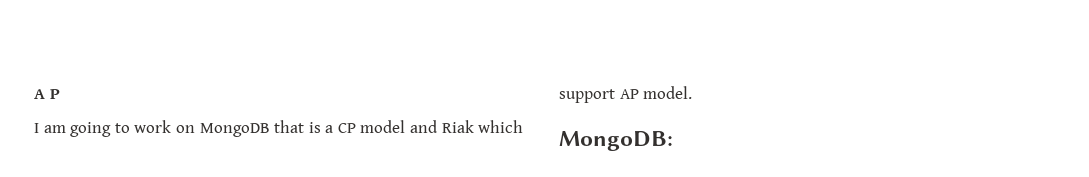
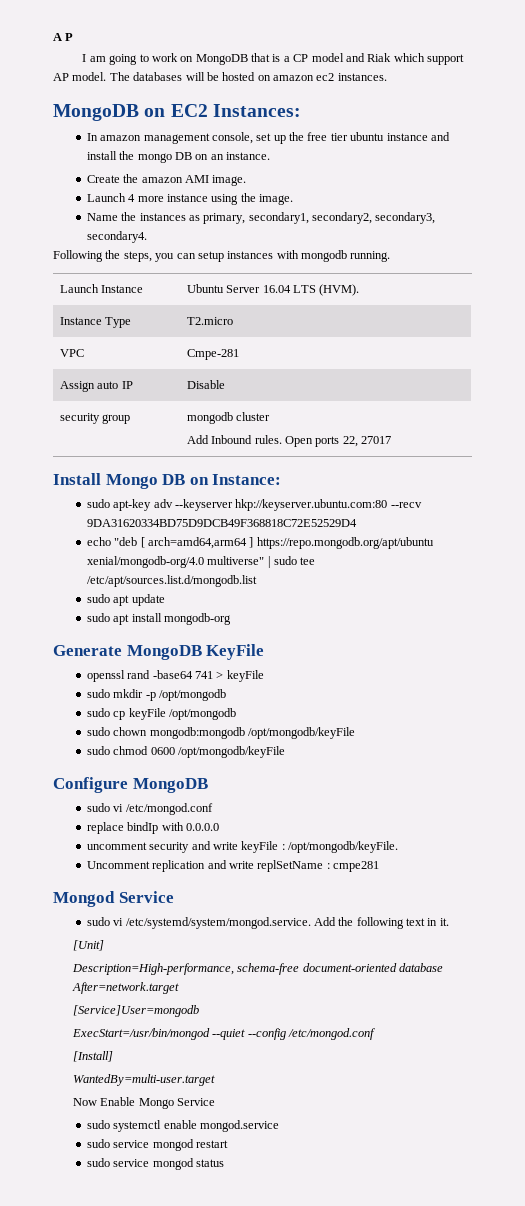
[559,131,673,151] // MongoDB: -> [109,72,387,81] [53,104,301,121] [86,132,450,144] [86,151,271,163] [86,174,247,186] [86,193,294,205] [86,212,436,224] [86,231,147,243] [53,250,391,262] [59,284,144,293] [186,284,360,296] [59,317,132,328] [186,317,233,325] [59,349,84,357] [186,349,239,360] [59,381,133,392] [186,380,225,389] [59,413,131,424] [186,412,271,424] [186,435,392,447] [53,473,282,489] [86,499,422,511] [86,519,357,527] [86,537,434,549] [86,556,316,568] [86,575,257,587] [86,594,165,606] [86,613,231,625] [53,644,265,660] [86,670,264,682] [86,689,226,701] [86,708,236,720] [86,727,355,739] [86,746,285,758] [53,777,208,793] [86,803,213,815] [86,822,219,834] [86,841,399,853] [86,860,380,872] [53,891,174,907] [86,917,449,929] [73,940,105,951] [72,963,444,975] [72,982,180,994] [73,1005,200,1017] [72,1028,376,1040] [73,1051,114,1062] [73,1074,216,1086] [73,1097,216,1109] [86,1120,279,1132] [86,1139,228,1151] [86,1158,224,1170] The databases will be hosted on amazon ec2 instances. // MongoDB on EC2 Instances: // In amazon management console, set up the free tier ubuntu instance and install the mongo DB on an instance. // Create the amazon AMI image. // Launch 4 more instance using the image. // Name the instances as primary, secondary1, secondary2, secondary3, secondary4. // Following the steps, you can setup instances with mongodb running. // Launch Instance | Ubuntu Server 16.04 LTS (HVM). // Instance Type | T2.micro // VPC | Cmpe-281 // Assign auto IP | Disable // security group | mongodb cluster // Add Inbound rules. Open ports 22, 27017 // Install Mongo DB on Instance: // sudo apt-key adv --keyserver hkp://keyserver.ubuntu.com:80 --recv 9DA31620334BD75D9DCB49F368818C72E52529D4 // echo "deb [ arch=amd64,arm64 ] https://repo.mongodb.org/apt/ubuntu xenial/mongodb-org/4.0 multiverse" | sudo tee /etc/apt/sources.list.d/mongodb.list // sudo apt update // sudo apt install mongodb-org // Generate MongoDB KeyFile // openssl rand -base64 741 > keyFile // sudo mkdir -p /opt/mongodb // sudo cp keyFile /opt/mongodb // sudo chown mongodb:mongodb /opt/mongodb/keyFile // sudo chmod 0600 /opt/mongodb/keyFile // Configure MongoDB // sudo vi /etc/mongod.conf // replace bindIp with 0.0.0.0 // uncomment security and write keyFile : /opt/mongodb/keyFile. // Uncomment replication and write replSetName : cmpe281 // Mongod Service // sudo vi /etc/systemd/system/mongod.service. Add the following text in it. // [Unit] // Description=High-performance, schema-free document-oriented database After=network.target // [Service]User=mongodb // ExecStart=/usr/bin/mongod --quiet --config /etc/mongod.conf // [Install] // WantedBy=multi-user.target // Now Enable Mongo Service // sudo systemctl enable mongod.service // sudo service mongod restart // sudo service mongod status

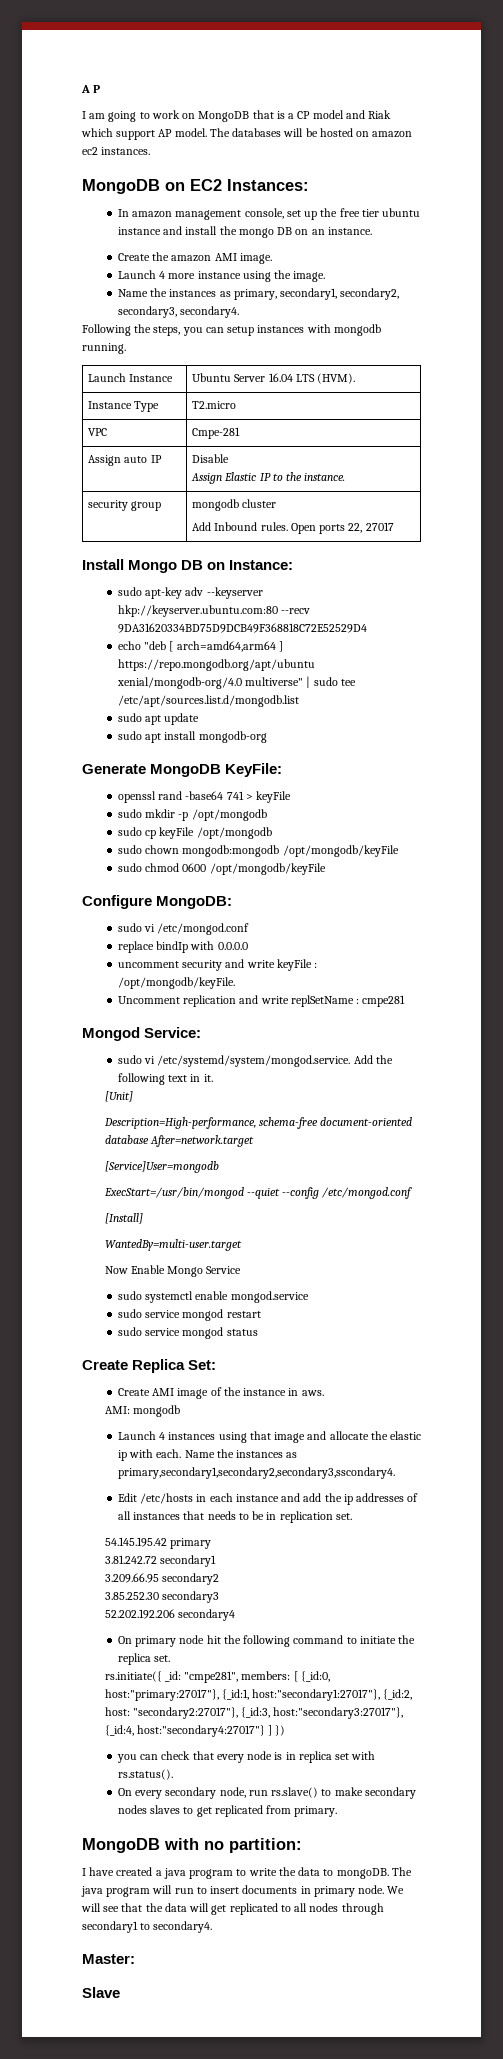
(225, 384) none -> [191,472,346,484] // Assign Elastic IP to the instance.
[206,644,265,660] KeyFile -> [225,763,283,777] KeyFile:
[132,778,208,793] MongoDB -> [156,896,233,909] MongoDB:
[118,891,174,903] Service -> [144,1027,202,1038] Service:
(224, 1163) none -> [82,1359,217,1373] [117,1387,324,1399] [104,1405,180,1417] [117,1431,421,1443] [117,1449,298,1461] [117,1467,395,1479] [117,1493,419,1505] [117,1511,352,1523] [104,1537,211,1549] [104,1555,216,1567] [104,1573,219,1585] [104,1591,219,1603] [104,1609,235,1621] [117,1635,415,1647] [117,1653,171,1665] [104,1671,330,1683] [104,1689,413,1701] [104,1707,404,1719] [104,1725,286,1737] [116,1751,376,1763] [117,1769,173,1780] [117,1787,416,1799] [117,1805,338,1817] [82,1838,302,1853] [82,1867,412,1879] [81,1885,405,1897] [81,1903,384,1915] [82,1921,213,1933] [82,1954,135,1964] [82,1987,120,1998] // Create Replica Set: // Create AMI image of the instance in aws. // AMI: mongodb // Launch 4 instances using that image and allocate the elastic ip with each. Name the instances as primary,secondary1,secondary2,secondary3,sscondary4. // Edit /etc/hosts in each instance and add the ip addresses of all instances that needs to be in replication set. // 54.145.195.42 primary // 3.81.242.72 secondary1 // 3.209.66.95 secondary2 // 3.85.252.30 secondary3 // 52.202.192.206 secondary4 // On primary node hit the following command to initiate the replica set. // rs.initiate({ _id: "cmpe281", members: [ {_id:0, host:"primary:27017"}, {_id:1, host:"secondary1:27017"}, {_id:2, host: "secondary2:27017"}, {_id:3, host:"secondary3:27017"}, {_id:4, host:"secondary4:27017"} ] }) // you can check that every node is in replica set with rs.status(). // On every secondary node, run rs.slave() to make secondary nodes slaves to get replicated from primary. // MongoDB with no partition: // I have created a java program to write the data to mongoDB. The java program will run to insert documents in primary node. We will see that the data will get replicated to all nodes through secondary1 to secondary4. // Master: // Slave

